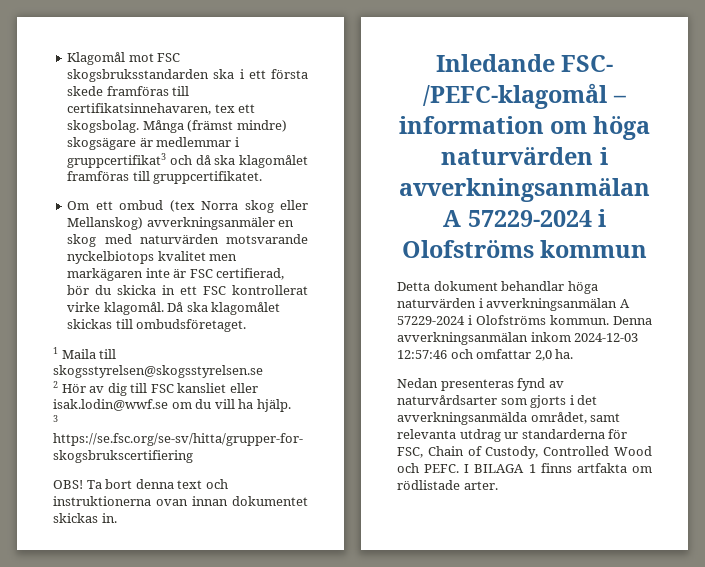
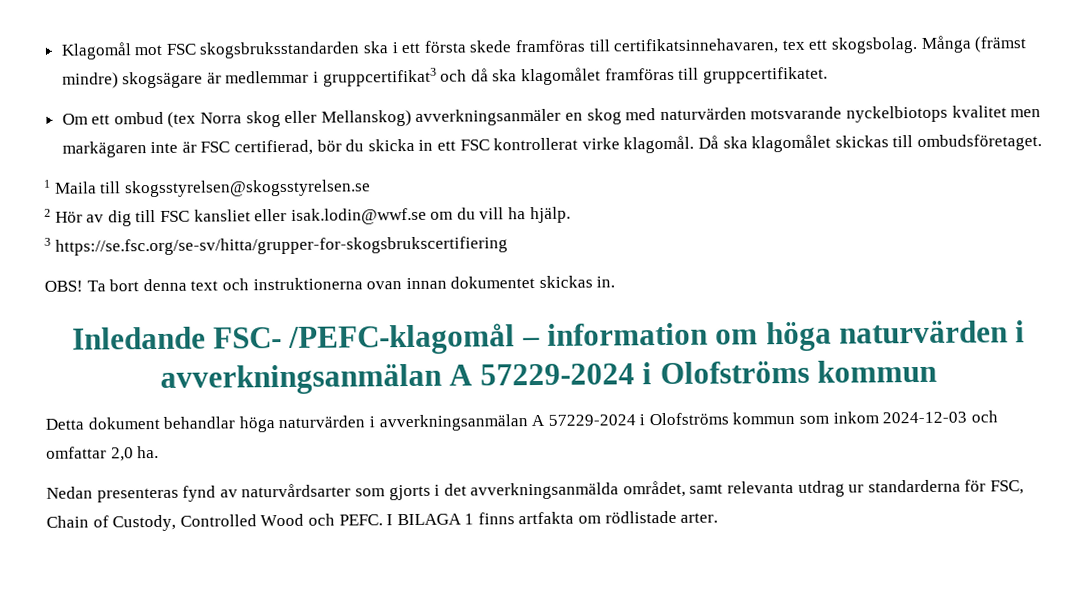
[550,315,652,325] [397,332,528,345] kommun. Denna avverkningsanmälan -> [732,411,830,425] kommun som
[397,350,447,359] 12:57:46 -> (968, 417) none

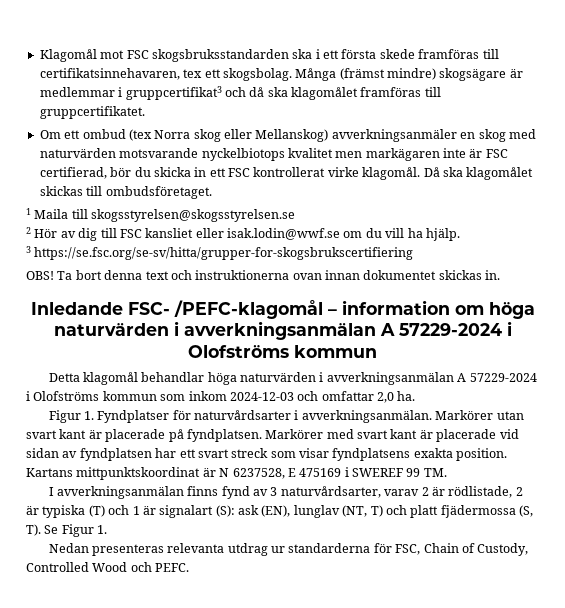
[87,416,160,430] dokument -> [82,372,138,385] klagomål
[46,480,724,503] Nedan presenteras fynd av naturvårdsarter som gjorts i det avverkningsanmälda området, samt -> [48,410,524,423] [26,429,519,442] [26,448,508,461] [26,467,447,480] [48,486,523,499] [26,505,533,518] [26,524,108,537] [48,543,164,556] Figur 1. Fyndplatser för naturvårdsarter i avverkningsanmälan. Markörer utan svart kant är placerade på fyndplatsen. Markörer med svart kant är placerade vid sidan av fyndplatsen har ett svart streck som visar fyndplatsens exakta position. Kartans mittpunktskoordinat är N 6237528, E 475169 i SWEREF 99 TM. // I avverkningsanmälan finns fynd av 3 naturvårdsarter, varav 2 är rödlistade, 2 är typiska (T) och 1 är signalart (S): ask (EN), lunglav (NT, T) och platt fjädermossa (S, T). Se Figur 1. // Nedan presenteras
[386,510,719,526] I BILAGA 1 finns artfakta om rödlistade arter. -> (190, 567) none

